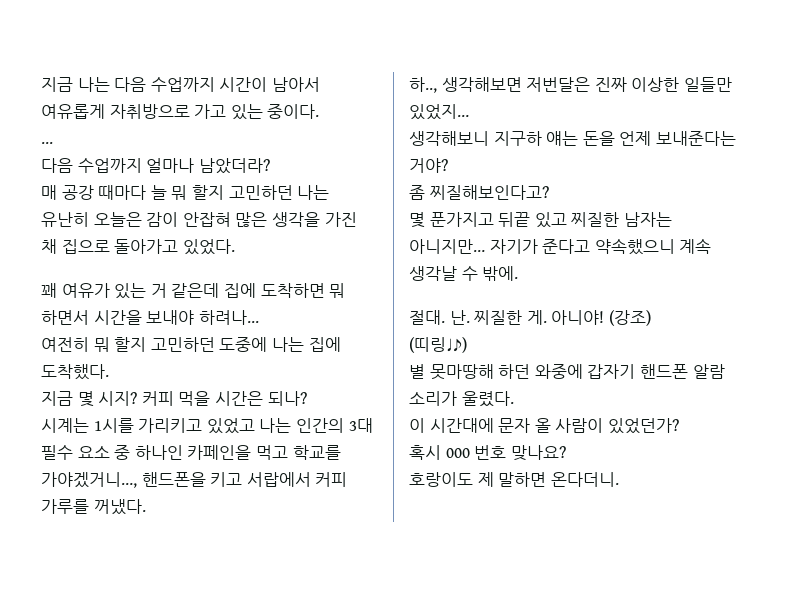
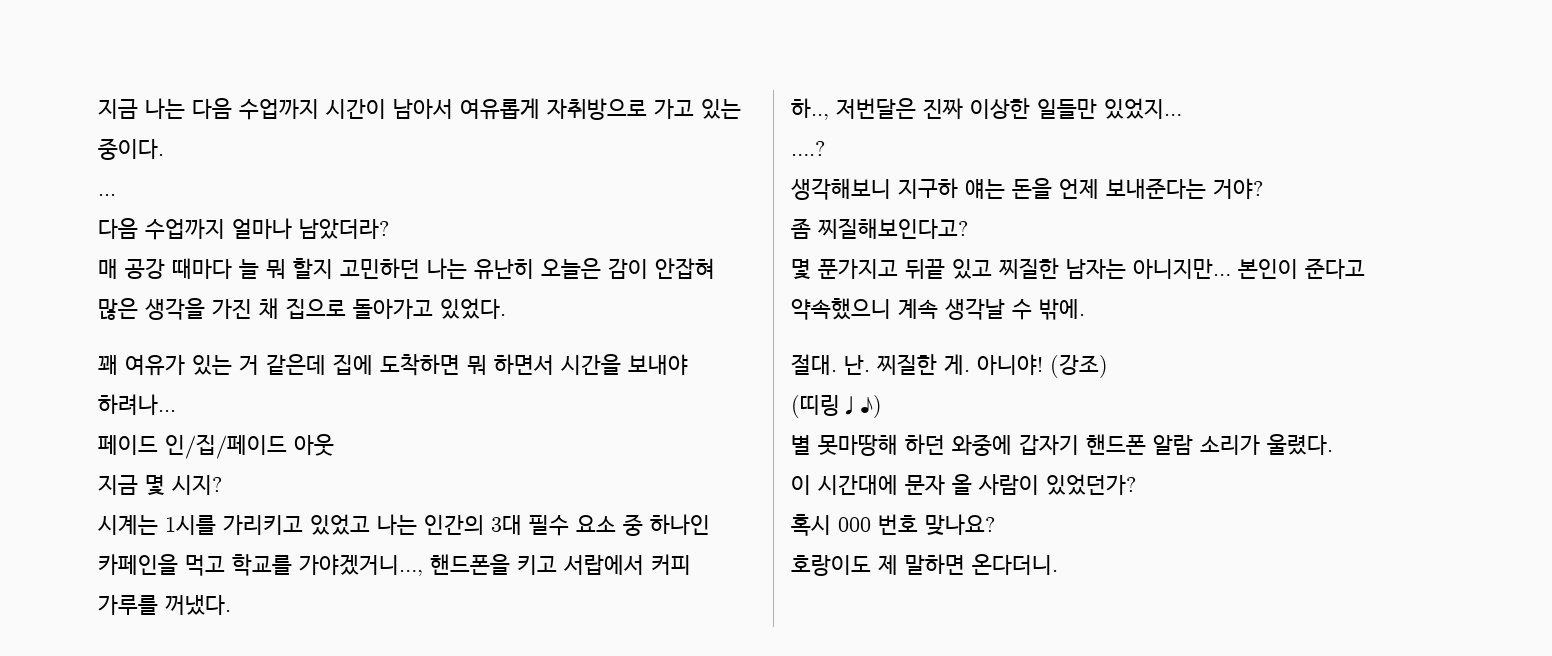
[41,337,341,352] [41,364,109,380] 여전히 뭐 할지 고민하던 도중에 나는 집에 도착했다. -> [98,434,334,459] 페이드 인/집/페이드 아웃
[141,391,307,406] 커피 먹을 시간은 되나? -> (222, 485) none
[441,77,522,92] 생각해보면 -> (829, 109) none
(469, 112) none -> [791,141,825,156] // ….?
[489,239,538,254] 자기가 -> [1238,259,1298,279] 본인이

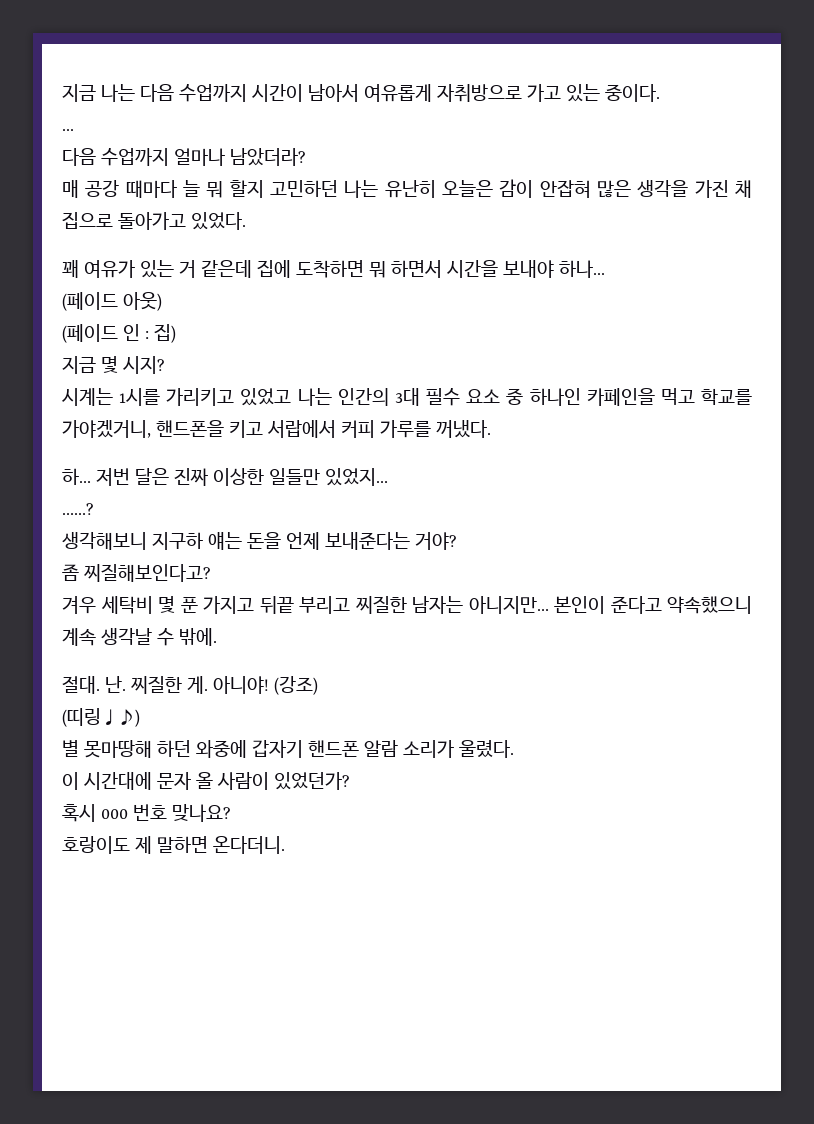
[98,394,176,415] [98,434,334,459] 하려나... // 페이드 인/집/페이드 아웃 -> [558,260,605,278] [62,292,162,311] [62,324,176,343] 하나... // (페이드 아웃) // (페이드 인 : 집)
[299,554,423,576] 가야겠거니…, -> [62,420,151,438] 가야겠거니,
[791,98,916,120] 하.., 저번달은 -> [62,468,169,486] 하… 저번 달은
[791,141,825,156] ….? -> [62,503,93,515] ……?
[791,259,992,279] 몇 푼가지고 뒤끝 있고 -> [62,596,350,614] 겨우 세탁비 몇 푼 가지고 뒤끝 부리고

